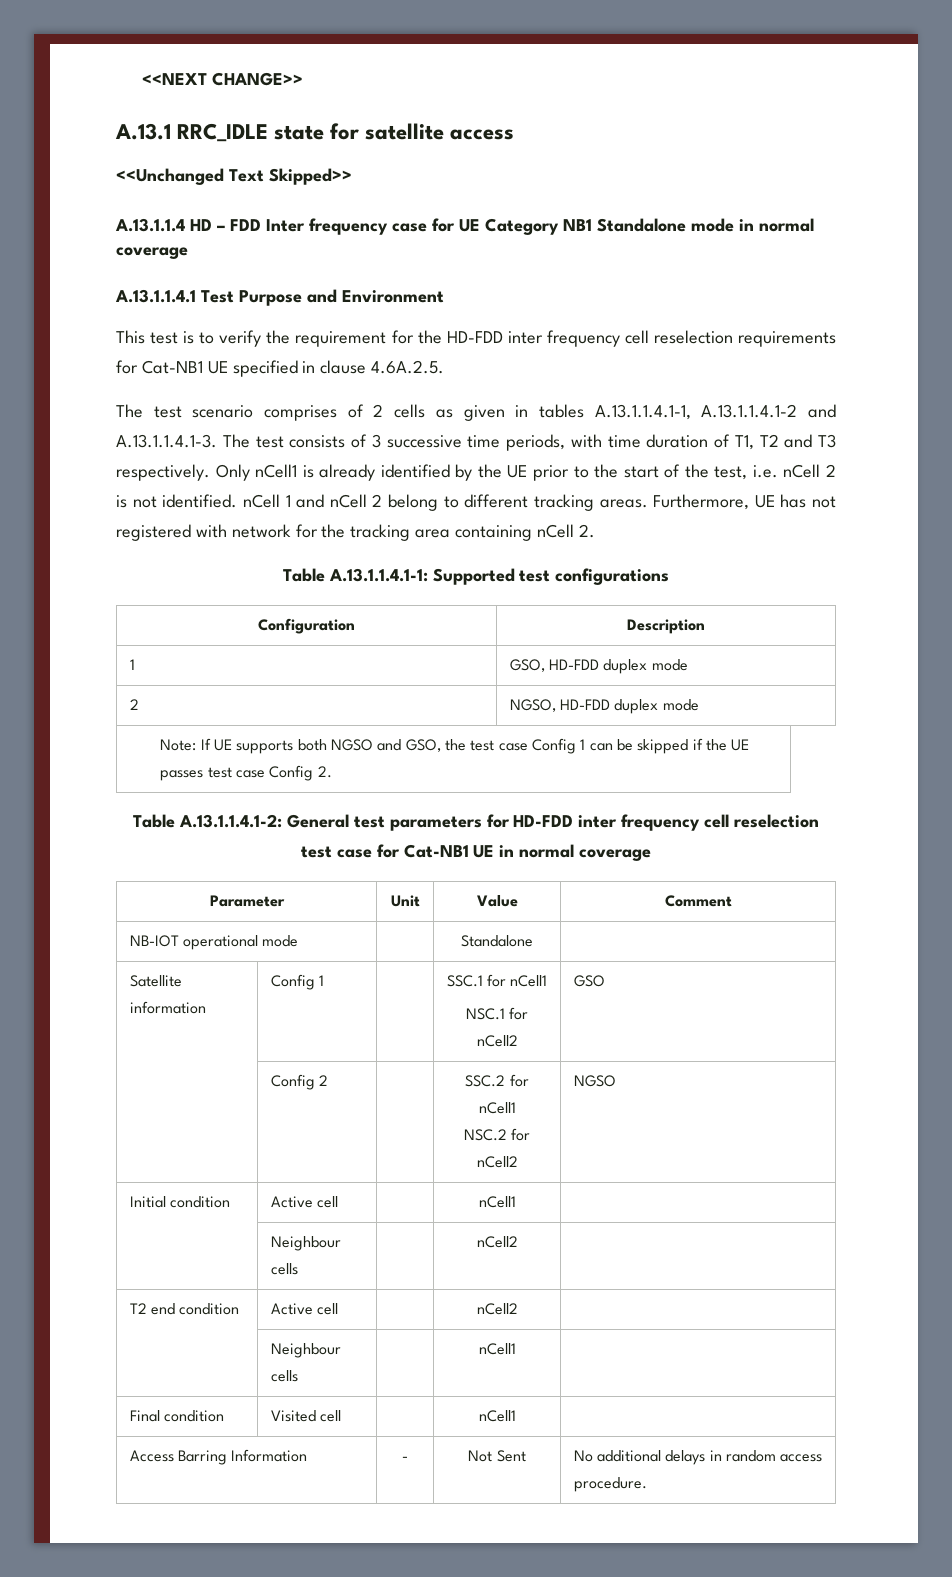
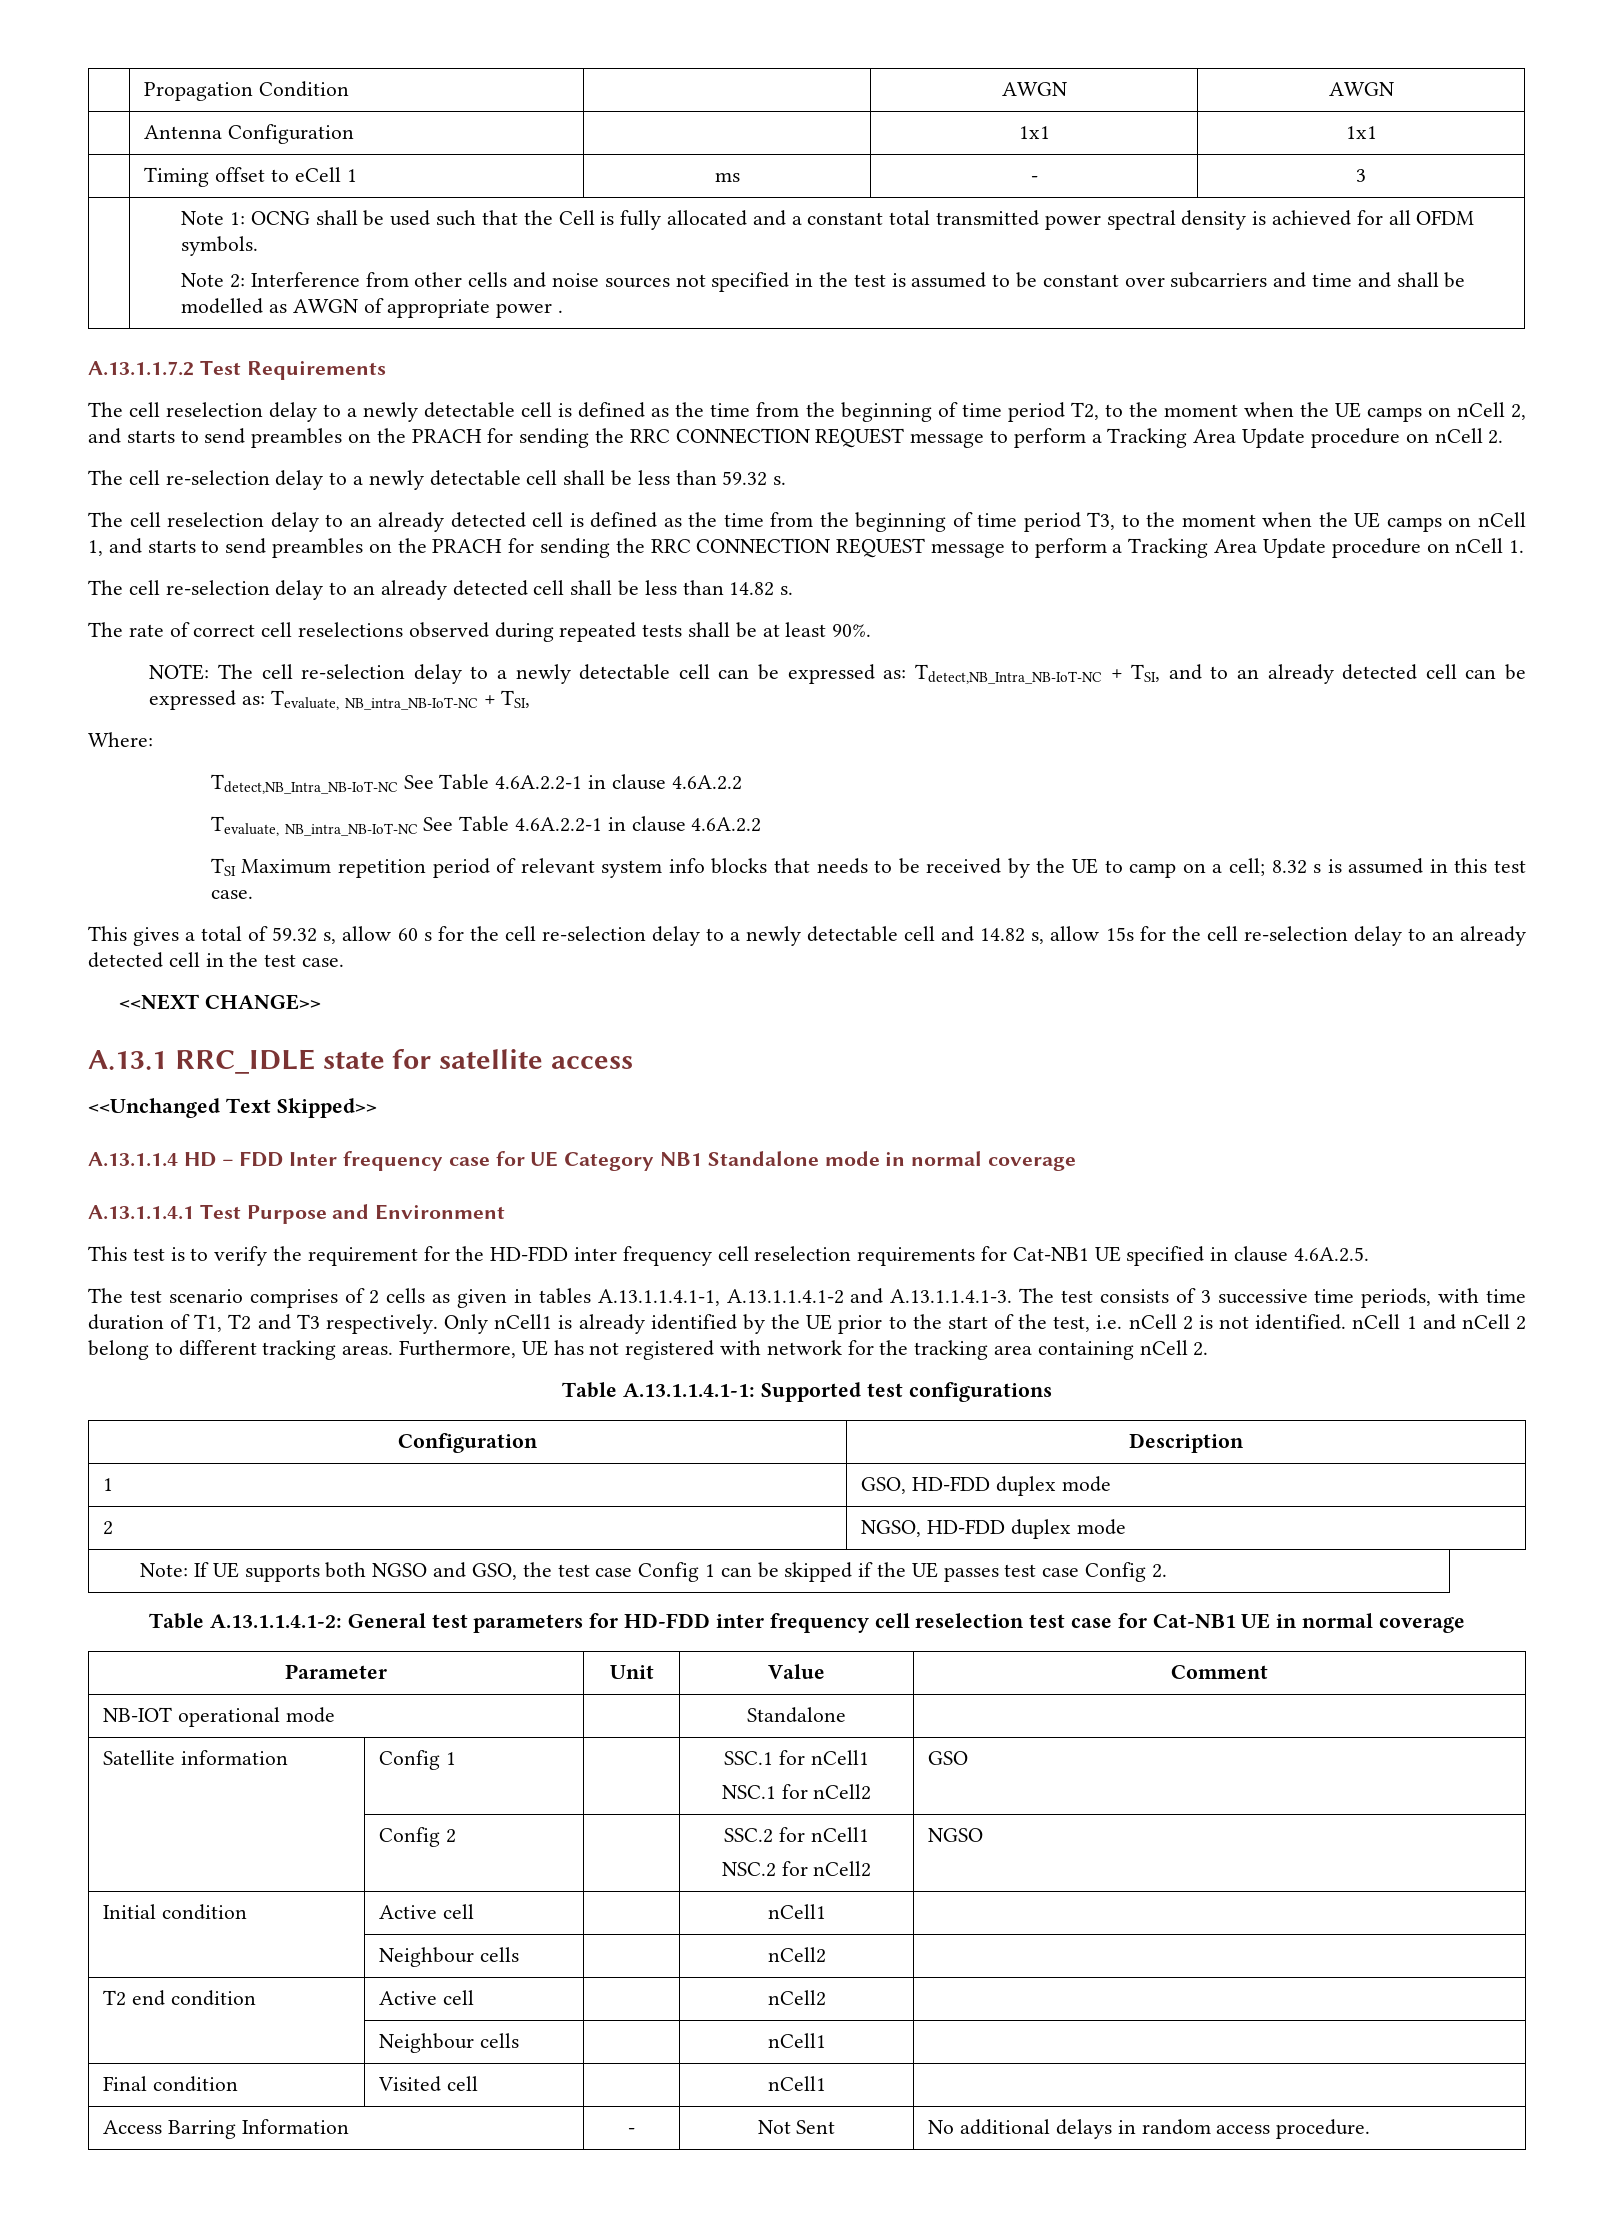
(141, 79) none -> [144,81,350,101] [1001,82,1067,96] [1328,82,1394,96] [144,124,355,144] [1018,126,1050,139] [1345,126,1377,139] [144,167,357,187] [714,172,740,182] [1030,176,1038,182] [1356,169,1366,182] [181,210,1475,230] [181,236,259,256] [181,272,1466,292] [181,298,564,318] [88,360,386,380] [88,402,1526,422] [88,428,1504,448] [88,470,787,490] [88,512,1526,532] [88,538,1525,558] [88,580,794,600] [88,622,872,642] [149,664,1526,684] [149,690,531,710] [88,732,153,747] [210,774,742,794] [210,816,762,836] [210,858,1527,878] [210,890,253,899] [88,926,1526,946] [88,952,345,968] | Propagation Condition | | AWGN | AWGN // | Antenna Configuration | | 1x1 | 1x1 // | Timing offset to eCell 1 | ms | - | 3 // | Note 1: OCNG shall be used such that the Cell is fully allocated and a constant total transmitted power spectral density is achieved for all OFDM symbols. // Note 2: Interference from other cells and noise sources not specified in the test is assumed to be constant over subcarriers and time and shall be modelled as AWGN of appropriate power . // A.13.1.1.7.2 Test Requirements // The cell reselection delay to a newly detectable cell is defined as the time from the beginning of time period T2, to the moment when the UE camps on nCell 2, and starts to send preambles on the PRACH for sending the RRC CONNECTION REQUEST message to perform a Tracking Area Update procedure on nCell 2. // The cell re-selection delay to a newly detectable cell shall be less than 59.32 s. // The cell reselection delay to an already detected cell is defined as the time from the beginning of time period T3, to the moment when the UE camps on nCell 1, and starts to send preambles on the PRACH for sending the RRC CONNECTION REQUEST message to perform a Tracking Area Update procedure on nCell 1. // The cell re-selection delay to an already detected cell shall be less than 14.82 s. // The rate of correct cell reselections observed during repeated tests shall be at least 90%. // NOTE: The cell re-selection delay to a newly detectable cell can be expressed as: Tdetect,NB_Intra_NB-IoT-NC + TSI, and to an already detected cell can be expressed as: Tevaluate, NB_intra_NB-IoT-NC + TSI, // Where: // Tdetect,NB_Intra_NB-IoT-NC See Table 4.6A.2.2-1 in clause 4.6A.2.2 // Tevaluate, NB_intra_NB-IoT-NC See Table 4.6A.2.2-1 in clause 4.6A.2.2 // TSI Maximum repetition period of relevant system info blocks that needs to be received by the UE to camp on a cell; 8.32 s is assumed in this test case. // This gives a total of 59.32 s, allow 60 s for the cell re-selection delay to a newly detectable cell and 14.82 s, allow 15s for the cell re-selection delay to an already detected cell in the test case. //

